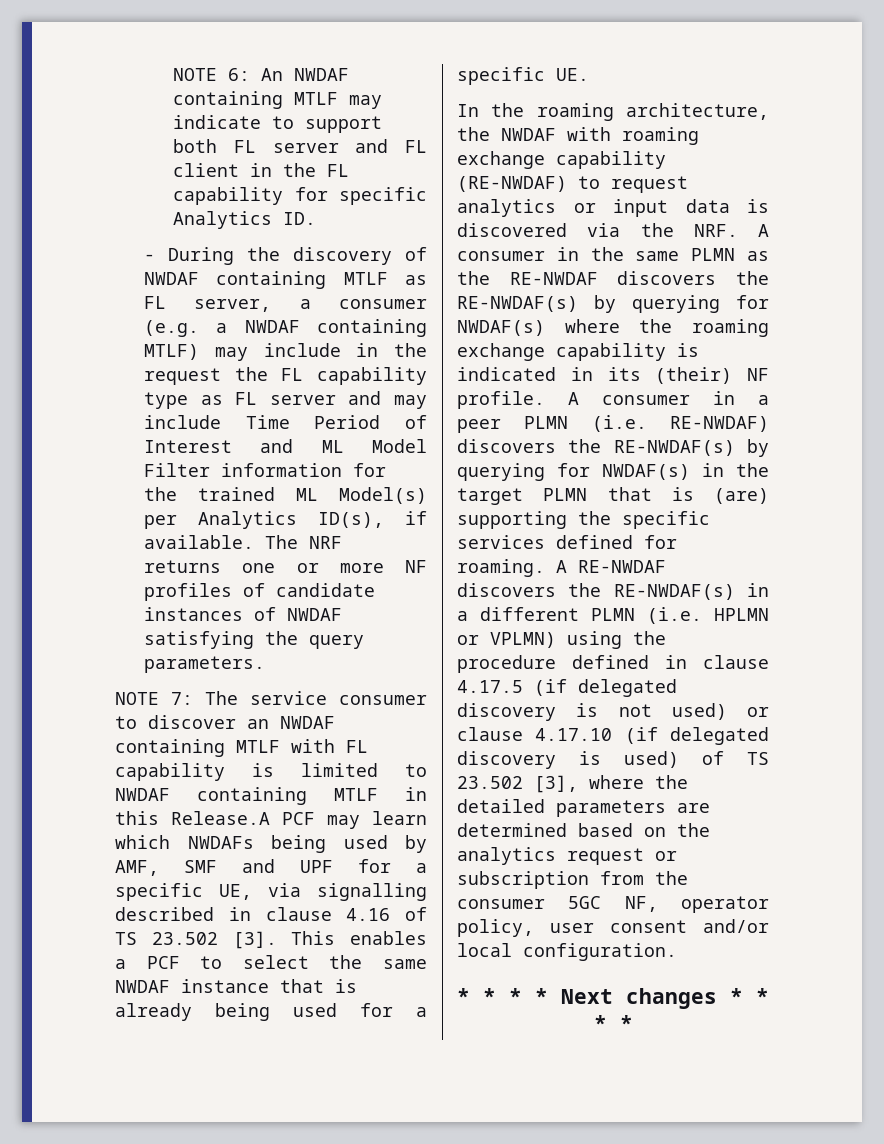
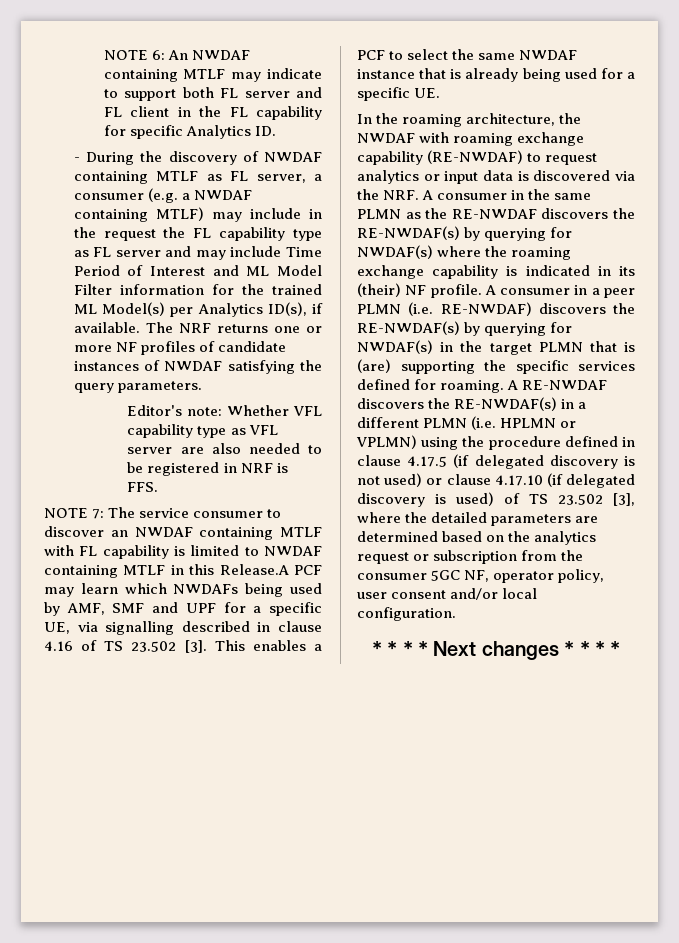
(266, 664) none -> [127,405,322,416] [127,424,278,438] [127,443,322,454] [127,462,288,476] [127,482,159,492] // Editor's note: Whether VFL capability type as VFL server are also needed to be registered in NRF is FFS.

